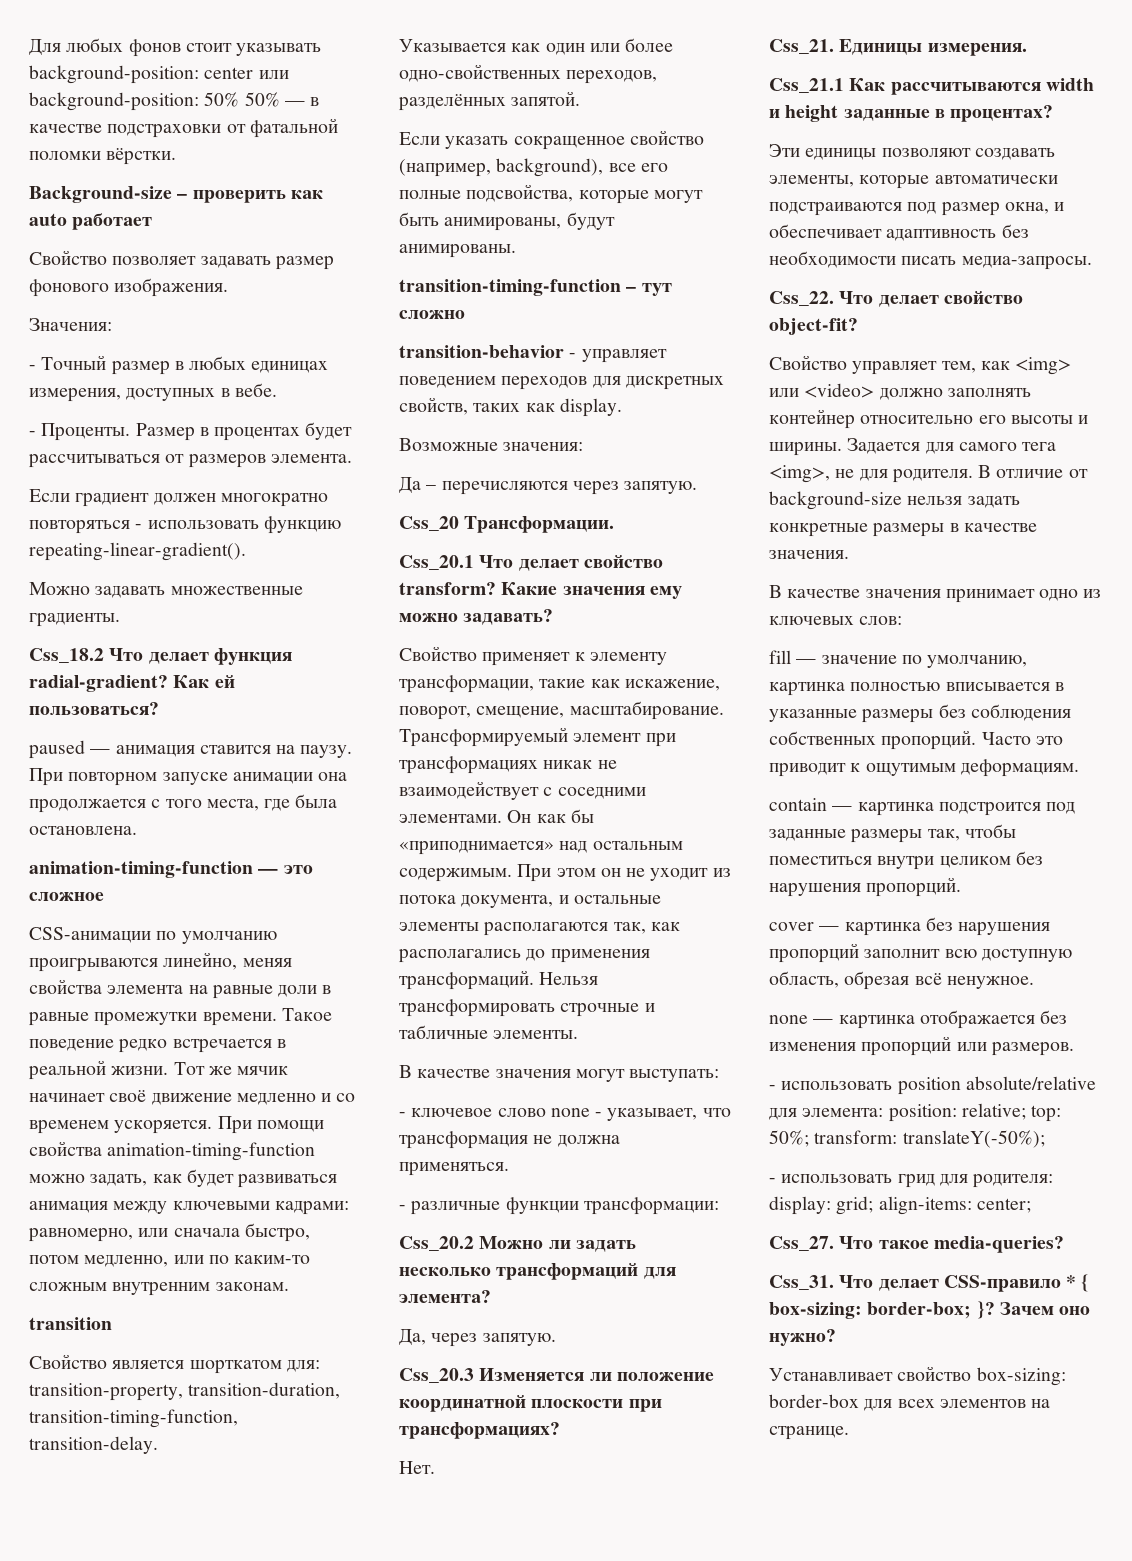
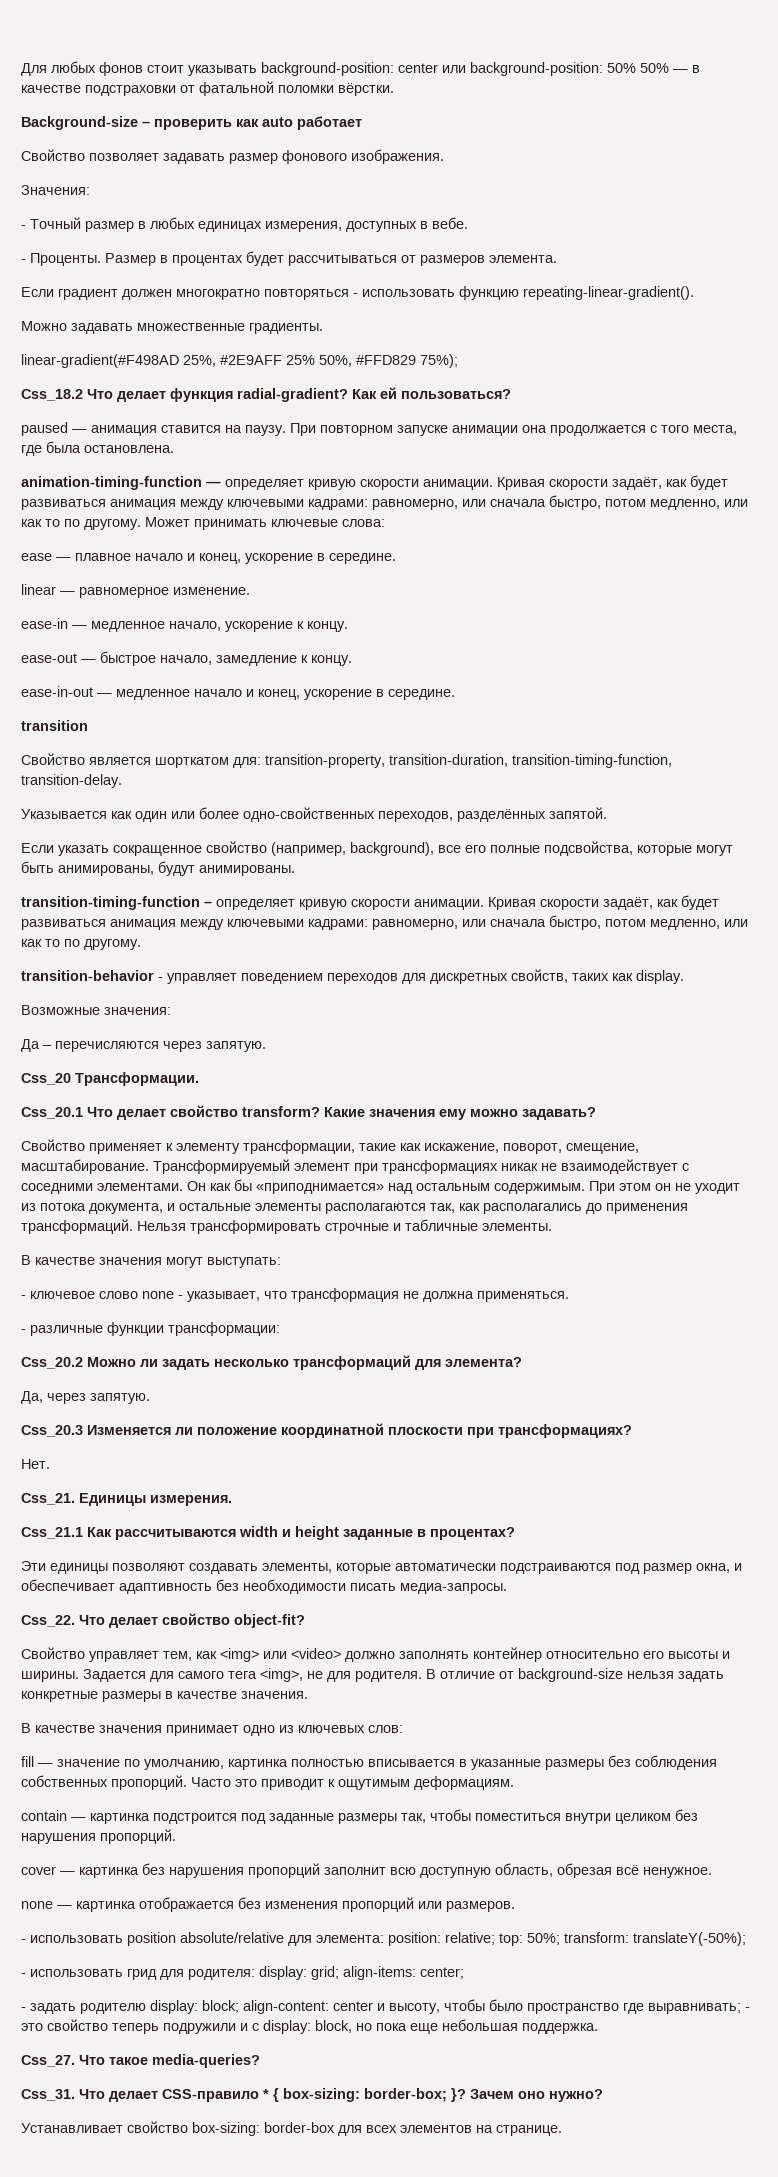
(120, 620) none -> [21,354,458,368] // linear-gradient(#F498AD 25%, #2E9AFF 25% 50%, #FFD829 75%);
[283,865,313,874] [29,892,104,901] [29,927,277,944] [29,952,292,972] [29,979,332,999] [28,1008,332,1026] [29,1039,286,1053] [28,1060,289,1080] [29,1090,356,1105] [29,1116,324,1134] [29,1141,316,1161] [29,1174,148,1186] это сложное // CSS-анимации по умолчанию проигрываются линейно, меняя свойства элемента на равные доли в равные промежутки времени. Такое поведение редко встречается в реальной жизни. Тот же мячик начинает своё движение медленно и со временем ускоряется. При помощи свойства animation-timing-function можно задать, -> [225,477,662,490] определяет кривую скорости анимации. Кривая скорости задаёт,
[208,1255,311,1264] [29,1282,289,1296] по каким-то сложным внутренним законам. -> [21,517,385,530] [21,553,396,564] [21,584,250,598] [21,618,348,632] [21,651,352,666] [21,686,455,700] как то по другому. Может принимать ключевые слова: // ease — плавное начало и конец, ускорение в середине. // linear — равномерное изменение. // ease-in — медленное начало, ускорение к концу. // ease-out — быстрое начало, замедление к концу. // ease-in-out — медленное начало и конец, ускорение в середине.
[641,283,672,296] [399,310,465,319] тут сложно -> [216,895,719,910] [21,915,748,930] [21,939,141,950] определяет кривую скорости анимации. Кривая скорости задаёт, как будет развиваться анимация между ключевыми кадрами: равномерно, или сначала быстро, потом медленно, или как то по другому.
(1031, 1205) none -> [21,1999,750,2014] [21,2019,598,2034] // - задать родителю display: block; align-content: center и высоту, чтобы было пространство где выравнивать; - это свойство теперь подружили и с display: block, но пока еще небольшая поддержка.

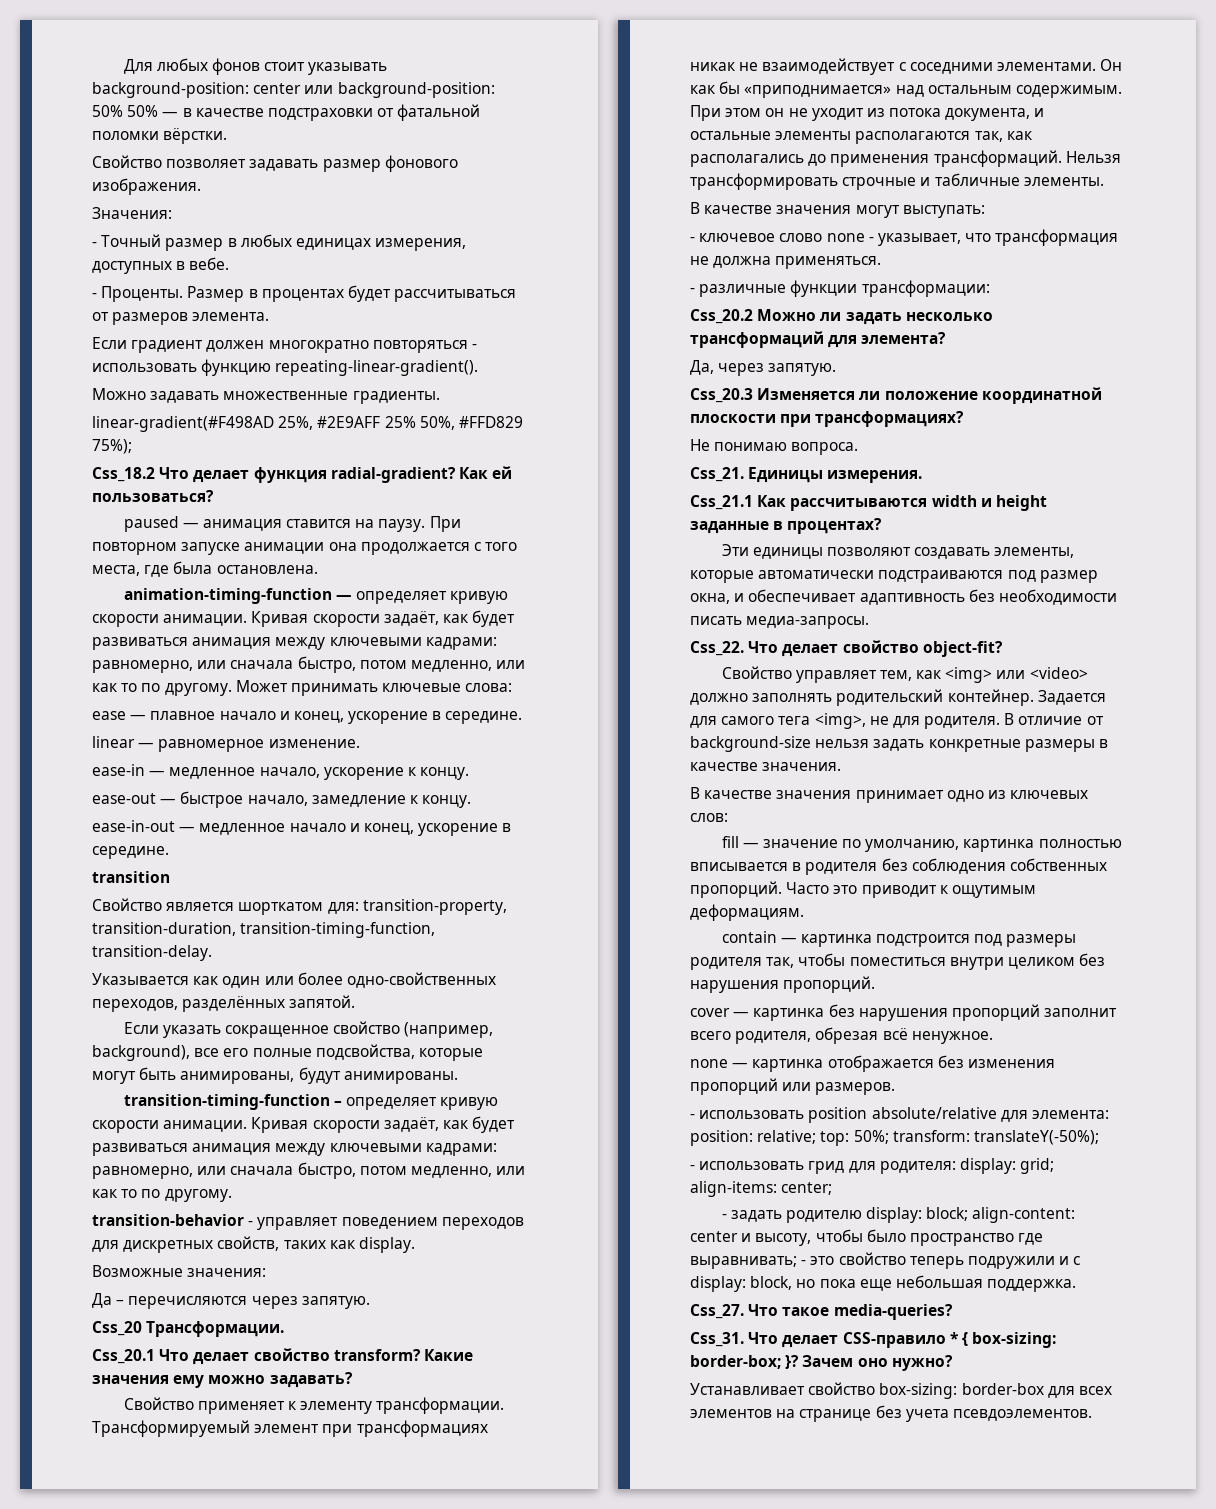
[21,116,362,130] // Background-size – проверить как auto работает -> (228, 136) none
[243,1140,639,1154] [21,1159,149,1174] трансформации, такие как искажение, поворот, смещение, масштабирование. -> [376,1397,505,1414] трансформации.
[21,1459,50,1469] Нет. -> [690,439,859,455] Не понимаю вопроса.
[473,1647,730,1662] [21,1671,79,1682] контейнер относительно его высоты и ширины. -> [836,689,1034,706] родительский контейнер.
[471,1759,604,1770] указанные размеры -> [805,862,878,875] родителя
[269,1813,397,1824] заданные размеры -> [1006,934,1077,947] [690,957,762,970] размеры родителя
[390,1863,553,1878] всю доступную область, -> [690,1031,812,1044] всего родителя,
[496,2125,562,2136] странице. -> [799,1405,1092,1422] странице без учета псевдоэлементов.

